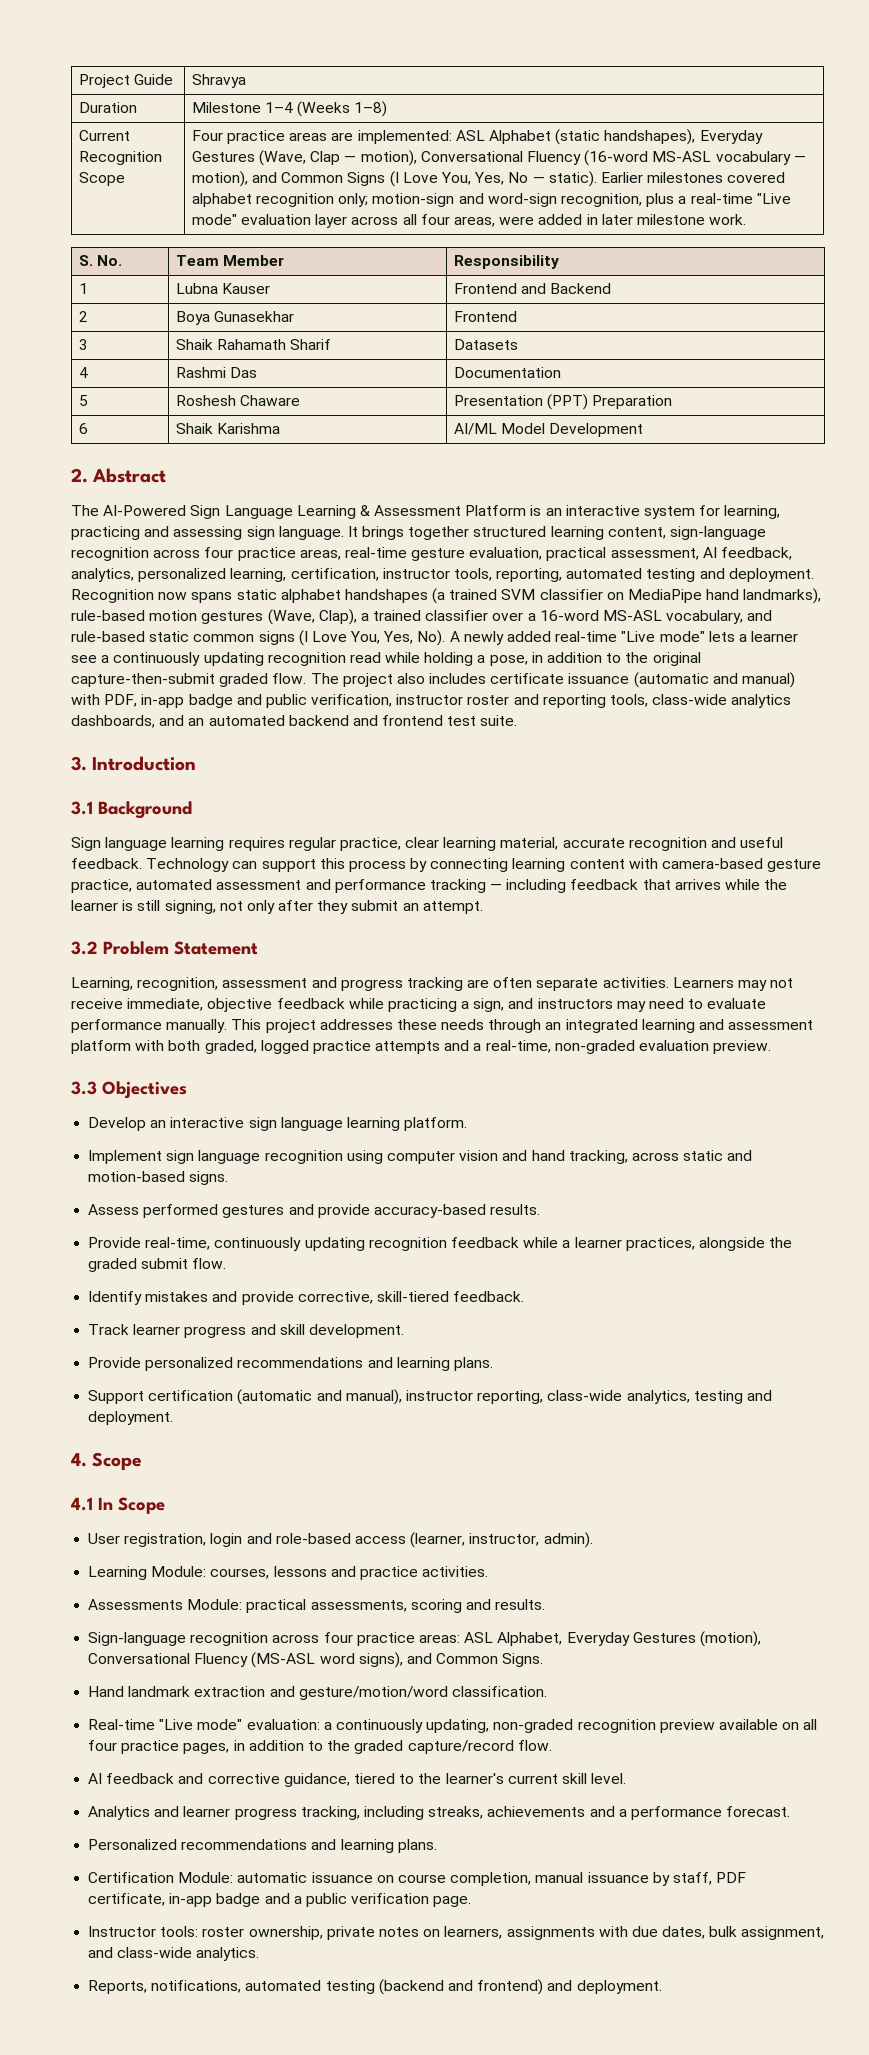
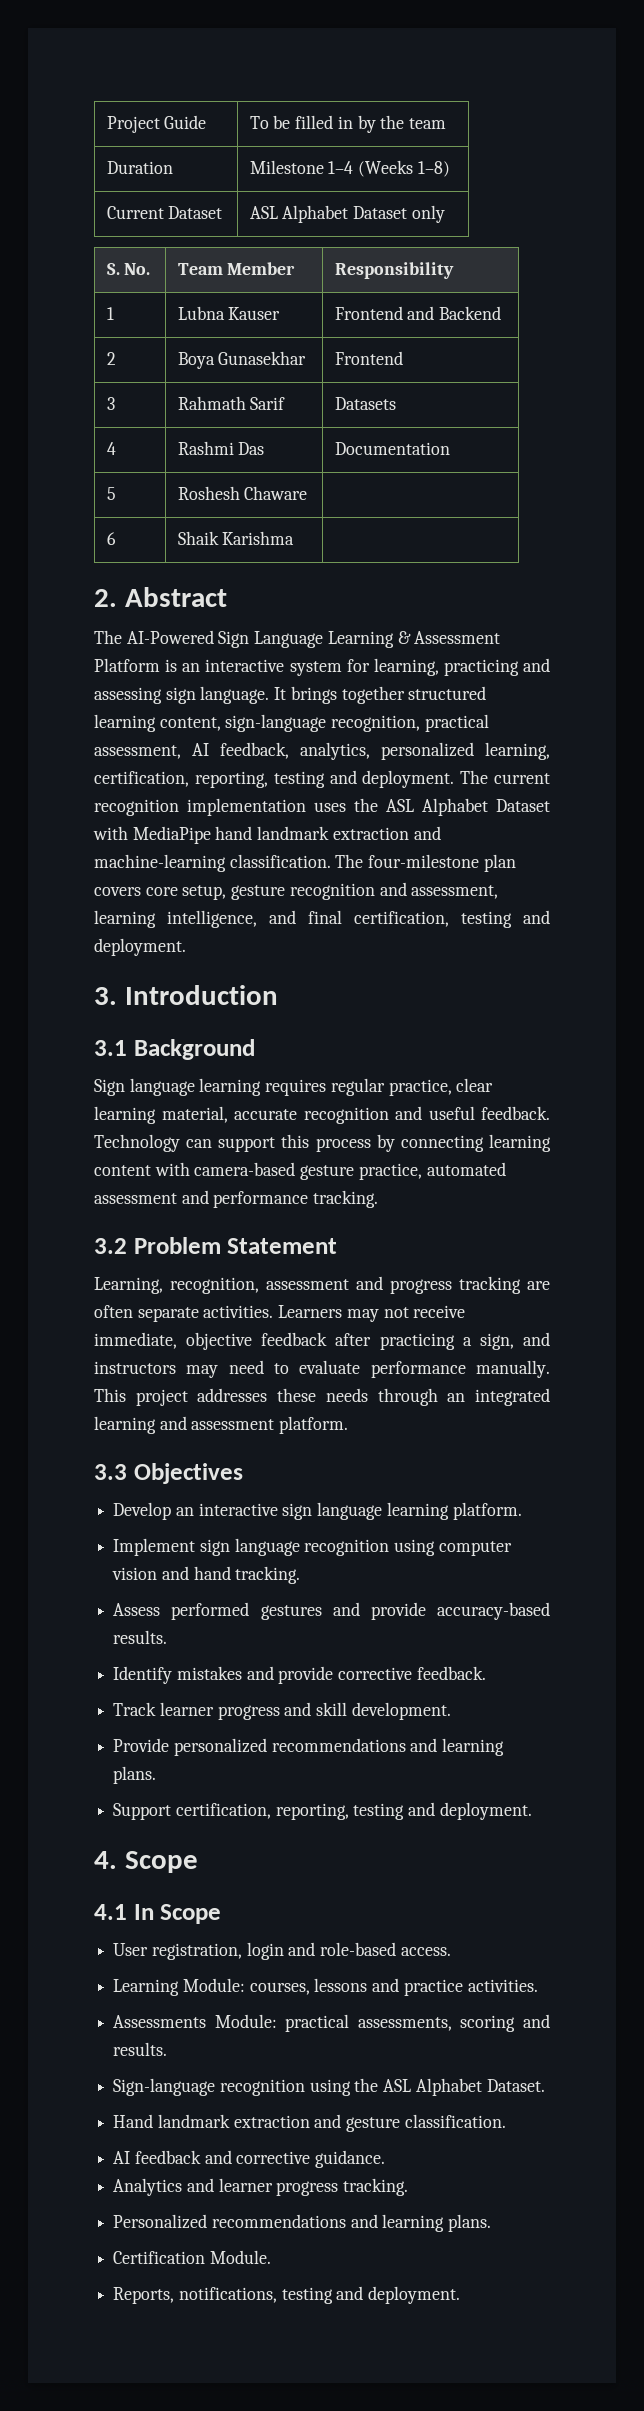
[191,74,246,88] Shravya -> [249,115,447,133] To be filled in by the team
[78,151,162,165] [78,172,125,186] [191,129,763,145] [191,150,806,166] [191,171,786,187] [191,193,791,207] [191,214,747,228] Recognition Scope | Four practice areas are implemented: ASL Alphabet (static handshapes), Everyday Gestures (Wave, Clap — motion), Conversational Fluency (16-word MS-ASL vocabulary — motion), and Common Signs (I Love You, Yes, No — static). Earlier milestones covered alphabet recognition only; motion-sign and word-sign recognition, plus a real-time "Live mode" evaluation layer across all four areas, were added in later milestone work. -> [168,206,223,219] [249,205,445,223] Dataset | ASL Alphabet Dataset only
[175,339,332,350] Shaik Rahamath Sharif -> [177,396,286,410] Rahmath Sarif
[453,394,673,410] Presentation (PPT) Preparation -> (308, 493) none
[453,423,644,437] AI/ML Model Development -> (295, 538) none
[71,547,543,561] recognition across four practice areas, real-time gesture evaluation, -> [331,715,421,732] recognition,
[382,568,814,582] [71,588,822,604] [71,609,773,625] [71,630,799,646] [71,652,701,666] [71,672,796,688] [71,694,792,708] [71,715,518,728] instructor tools, reporting, automated testing and deployment. Recognition now spans static alphabet handshapes (a trained SVM classifier on MediaPipe hand landmarks), rule-based motion gestures (Wave, Clap), a trained classifier over a 16-word MS-ASL vocabulary, and rule-based static common signs (I Love You, Yes, No). A newly added real-time "Live mode" lets a learner see a continuously updating recognition read while holding a pose, in addition to the original capture-then-submit graded flow. The project also includes certificate issuance (automatic and manual) with PDF, in-app badge and public verification, instructor roster and reporting tools, class-wide analytics dashboards, and an automated backend and frontend test suite. -> [194,770,550,788] [94,798,550,816] [93,826,441,844] [94,854,516,872] [94,882,499,900] [94,910,550,928] [94,938,186,956] reporting, testing and deployment. The current recognition implementation uses the ASL Alphabet Dataset with MediaPipe hand landmark extraction and machine-learning classification. The four-milestone plan covers core setup, gesture recognition and assessment, learning intelligence, and final certification, testing and deployment.
[429,879,788,893] [71,900,483,914] tracking — including feedback that arrives while the learner is still signing, not only after they submit an attempt. -> [313,1190,379,1208] tracking.
[348,998,384,1009] while -> [335,1333,372,1346] after
[71,1040,772,1054] platform with both graded, logged practice attempts and a real-time, non-graded evaluation preview. -> [279,1416,349,1434] platform.
[568,1150,753,1164] [88,1171,229,1185] tracking, across static and motion-based signs. -> [235,1566,301,1584] tracking.
[88,1237,793,1251] [88,1258,227,1272] // Provide real-time, continuously updating recognition feedback while a learner practices, alongside the graded submit flow. -> (168, 1637) none
[297,1291,449,1304] corrective, skill-tiered -> [338,1667,413,1680] corrective
[148,1389,690,1405] certification (automatic and manual), instructor reporting, class-wide analytics, -> [175,1803,349,1820] certification, reporting,
[354,1532,593,1548] access (learner, instructor, admin). -> [400,1947,451,1956] access.
[272,1631,761,1647] [88,1652,544,1668] across four practice areas: ASL Alphabet, Everyday Gestures (motion), Conversational Fluency (MS-ASL word signs), and Common Signs. -> [309,2078,545,2096] using the ASL Alphabet Dataset.
[298,1686,448,1700] gesture/motion/word -> [346,2117,401,2132] gesture
[88,1719,818,1733] [88,1740,552,1754] [88,1773,627,1787] [88,1806,791,1820] Real-time "Live mode" evaluation: a continuously updating, non-graded recognition preview available on all four practice pages, in addition to the graded capture/record flow. // AI feedback and corrective guidance, tiered to the learner's current skill level. // Analytics and learner progress tracking, including streaks, achievements and a performance forecast. -> [113,2150,386,2168] [113,2178,409,2196] AI feedback and corrective guidance. // Analytics and learner progress tracking.
[178,1872,747,1886] [88,1893,472,1907] [88,1926,825,1940] [88,1947,260,1961] [88,1979,544,1995] Module: automatic issuance on course completion, manual issuance by staff, PDF certificate, in-app badge and a public verification page. // Instructor tools: roster ownership, private notes on learners, assignments with due dates, bulk assignment, and class-wide analytics. // Reports, notifications, automated testing (backend and frontend) -> [209,2250,271,2264] [113,2287,333,2304] Module. // Reports, notifications, testing

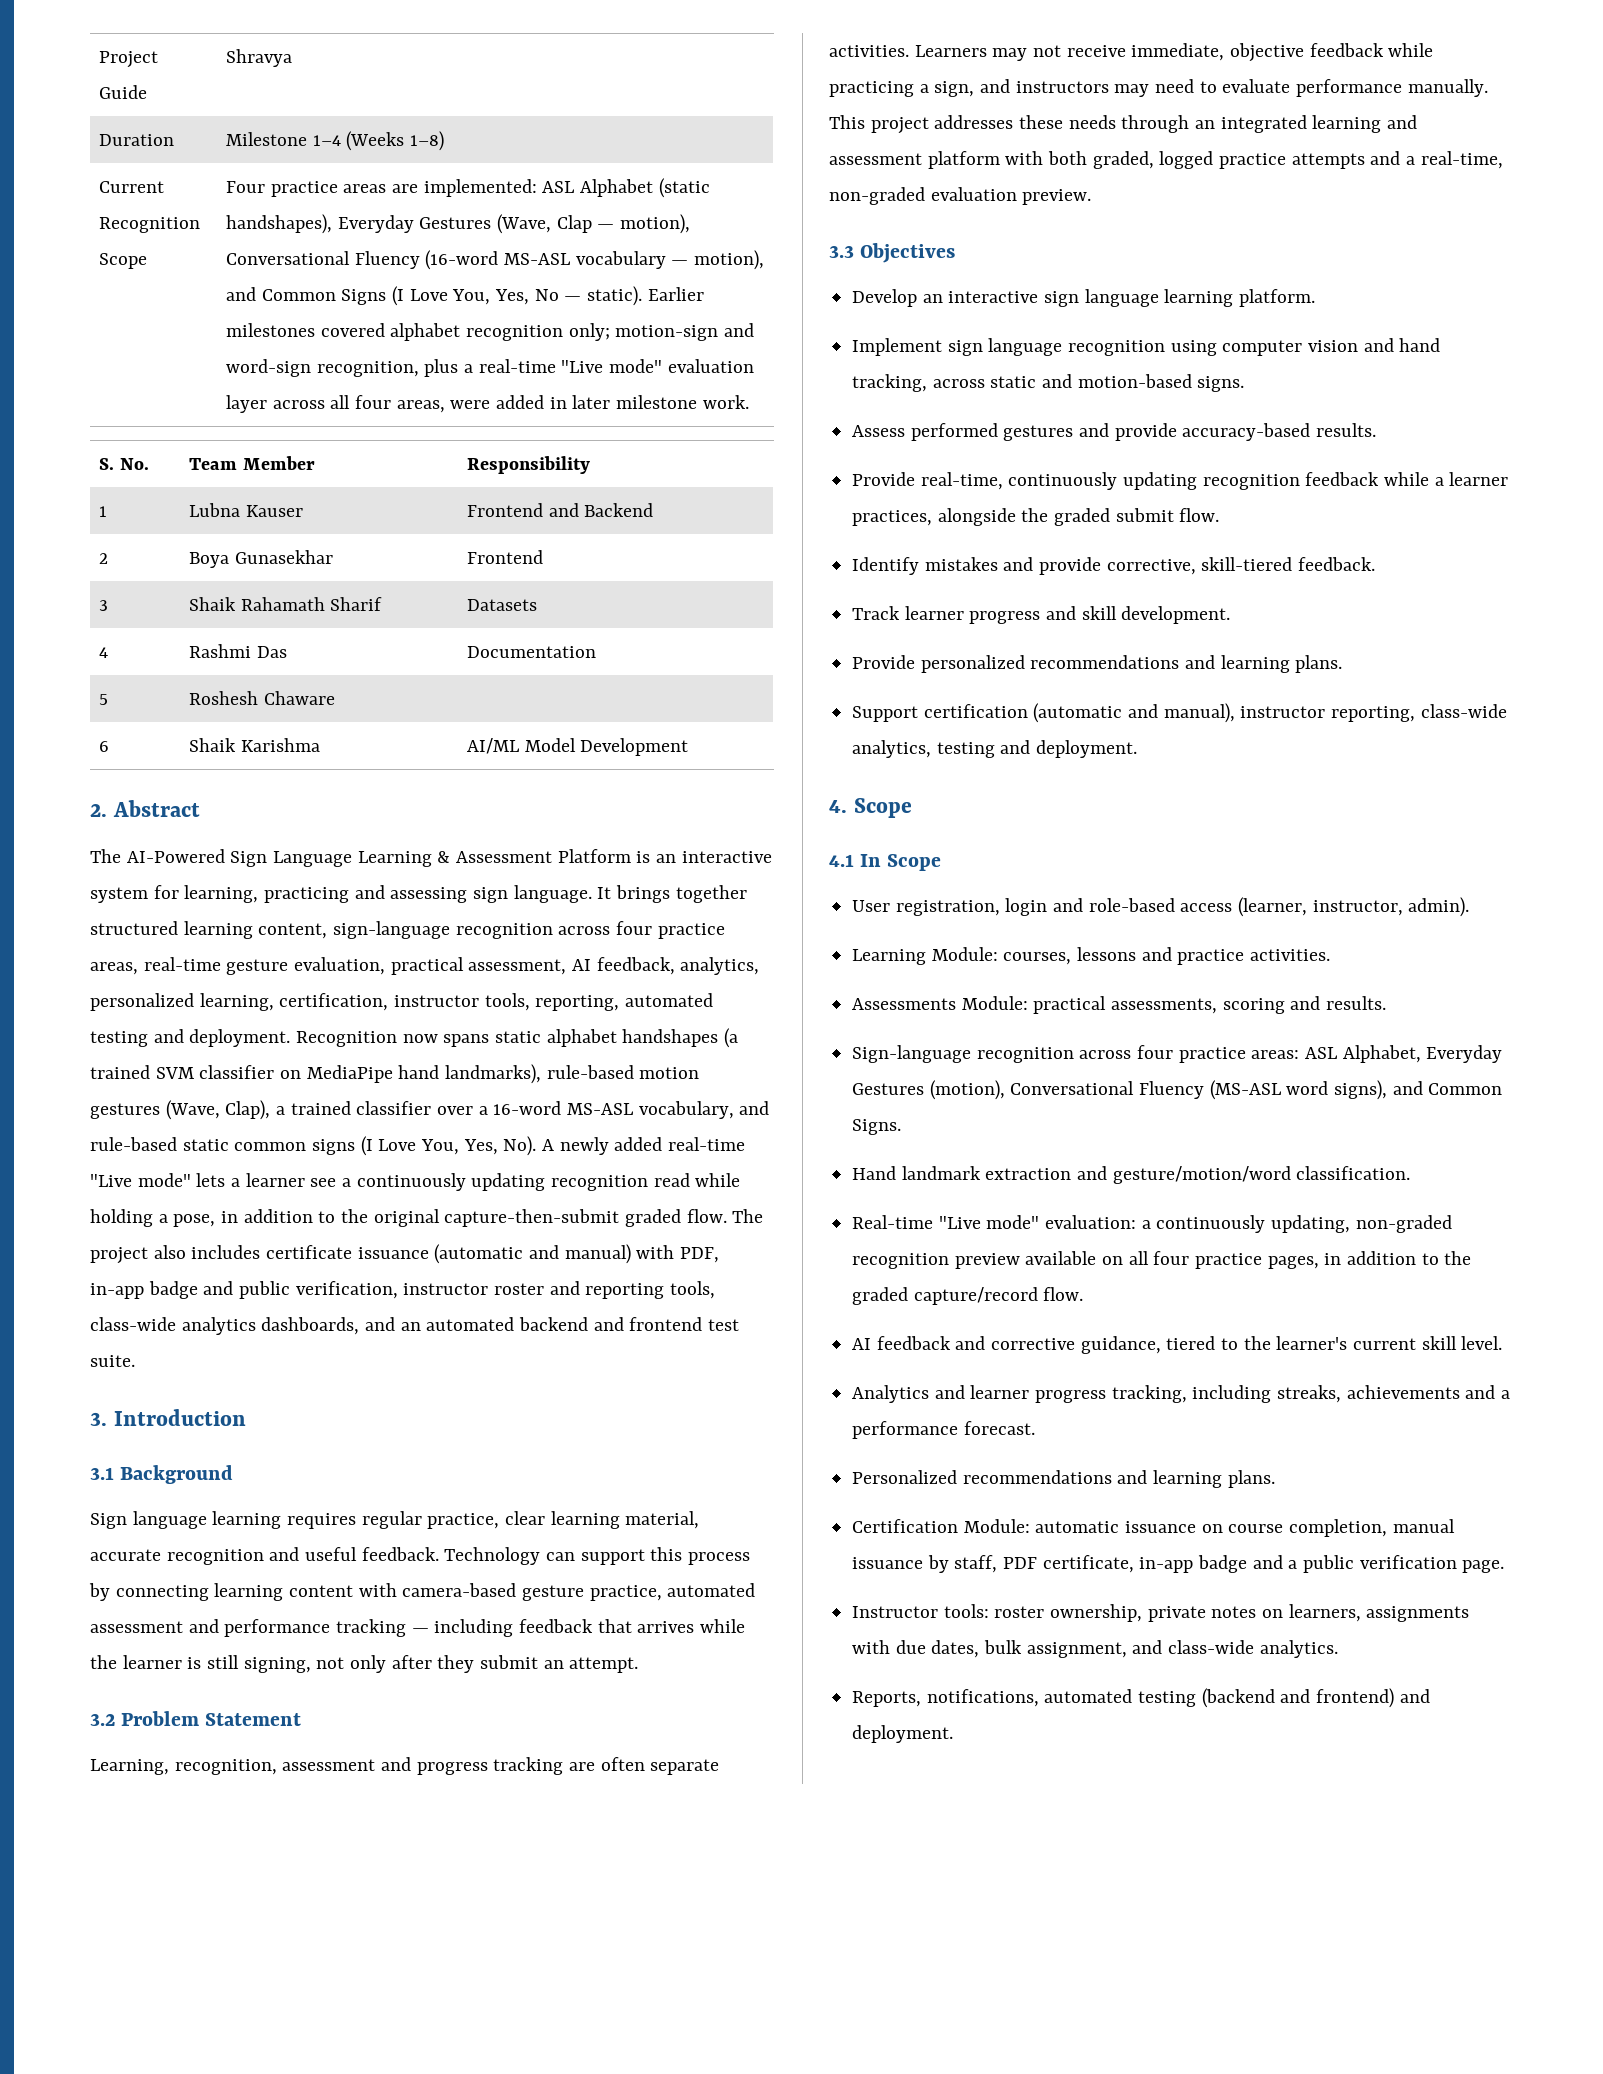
[249,115,447,133] To be filled in by the team -> [225,49,292,67] Shravya
[168,206,223,219] [249,205,445,223] Dataset | ASL Alphabet Dataset only -> [98,217,200,233] [98,253,147,269] [225,178,710,198] [225,214,690,234] [225,250,764,270] [225,286,704,306] [225,323,754,341] [225,359,754,377] [225,395,749,413] Recognition Scope | Four practice areas are implemented: ASL Alphabet (static handshapes), Everyday Gestures (Wave, Clap — motion), Conversational Fluency (16-word MS-ASL vocabulary — motion), and Common Signs (I Love You, Yes, No — static). Earlier milestones covered alphabet recognition only; motion-sign and word-sign recognition, plus a real-time "Live mode" evaluation layer across all four areas, were added in later milestone work.
[177,396,286,410] Rahmath Sarif -> [188,597,383,611] Shaik Rahamath Sharif
(295, 538) none -> [466,738,689,756] AI/ML Model Development
[331,715,421,732] recognition, -> [455,921,725,939] [90,957,386,975] recognition across four practice areas, real-time gesture evaluation,
[194,770,550,788] [94,798,550,816] [93,826,441,844] [94,854,516,872] [94,882,499,900] [94,910,550,928] [94,938,186,956] reporting, testing and deployment. The current recognition implementation uses the ASL Alphabet Dataset with MediaPipe hand landmark extraction and machine-learning classification. The four-milestone plan covers core setup, gesture recognition and assessment, learning intelligence, and final certification, testing and deployment. -> [394,993,714,1011] [90,1028,739,1048] [90,1064,700,1084] [90,1100,770,1120] [90,1136,746,1156] [90,1173,741,1191] [90,1209,764,1227] [90,1244,720,1264] [90,1281,716,1299] [90,1317,740,1335] [90,1355,135,1367] instructor tools, reporting, automated testing and deployment. Recognition now spans static alphabet handshapes (a trained SVM classifier on MediaPipe hand landmarks), rule-based motion gestures (Wave, Clap), a trained classifier over a 16-word MS-ASL vocabulary, and rule-based static common signs (I Love You, Yes, No). A newly added real-time "Live mode" lets a learner see a continuously updating recognition read while holding a pose, in addition to the original capture-then-submit graded flow. The project also includes certificate issuance (automatic and manual) with PDF, in-app badge and public verification, instructor roster and reporting tools, class-wide analytics dashboards, and an automated backend and frontend test suite.
[313,1190,379,1208] tracking. -> [336,1619,746,1637] [90,1655,639,1673] tracking — including feedback that arrives while the learner is still signing, not only after they submit an attempt.
[335,1333,372,1346] after -> [1388,43,1434,57] while
[279,1416,349,1434] platform. -> [927,151,1503,169] [829,187,1092,205] platform with both graded, logged practice attempts and a real-time, non-graded evaluation preview.
[235,1566,301,1584] tracking. -> [852,374,1245,392] tracking, across static and motion-based signs.
(168, 1637) none -> [852,472,1509,490] [852,508,1220,526] // Provide real-time, continuously updating recognition feedback while a learner practices, alongside the graded submit flow.
[338,1667,413,1680] corrective -> [1106,557,1293,575] corrective, skill-tiered
[175,1803,349,1820] certification, reporting, -> [923,703,1507,723] [852,740,932,758] certification (automatic and manual), instructor reporting, class-wide analytics,
[400,1947,451,1956] access. -> [1180,897,1470,917] access (learner, instructor, admin).
[309,2078,545,2096] using the ASL Alphabet Dataset. -> [1079,1045,1503,1063] [852,1080,1503,1100] [852,1119,902,1135] across four practice areas: ASL Alphabet, Everyday Gestures (motion), Conversational Fluency (MS-ASL word signs), and Common Signs.
[346,2117,401,2132] gesture -> [1112,1166,1291,1184] gesture/motion/word
[113,2150,386,2168] [113,2178,409,2196] AI feedback and corrective guidance. // Analytics and learner progress tracking. -> [852,1215,1452,1233] [852,1251,1472,1269] [852,1287,1084,1305] [852,1336,1503,1354] [852,1385,1511,1403] [852,1421,1035,1439] Real-time "Live mode" evaluation: a continuously updating, non-graded recognition preview available on all four practice pages, in addition to the graded capture/record flow. // AI feedback and corrective guidance, tiered to the learner's current skill level. // Analytics and learner progress tracking, including streaks, achievements and a performance forecast.
[209,2250,271,2264] [113,2287,333,2304] Module. // Reports, notifications, testing -> [963,1519,1455,1537] [852,1555,1505,1573] [852,1604,1470,1622] [852,1640,1338,1658] [852,1688,1395,1708] Module: automatic issuance on course completion, manual issuance by staff, PDF certificate, in-app badge and a public verification page. // Instructor tools: roster ownership, private notes on learners, assignments with due dates, bulk assignment, and class-wide analytics. // Reports, notifications, automated testing (backend and frontend)

